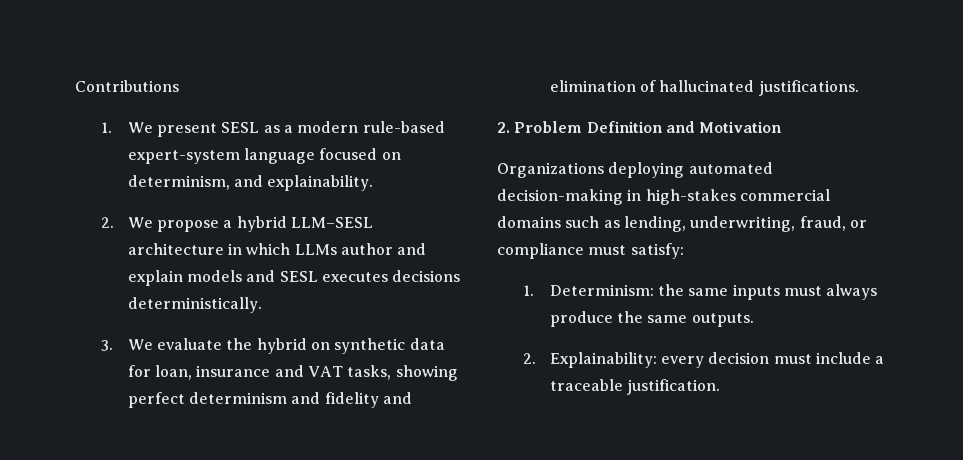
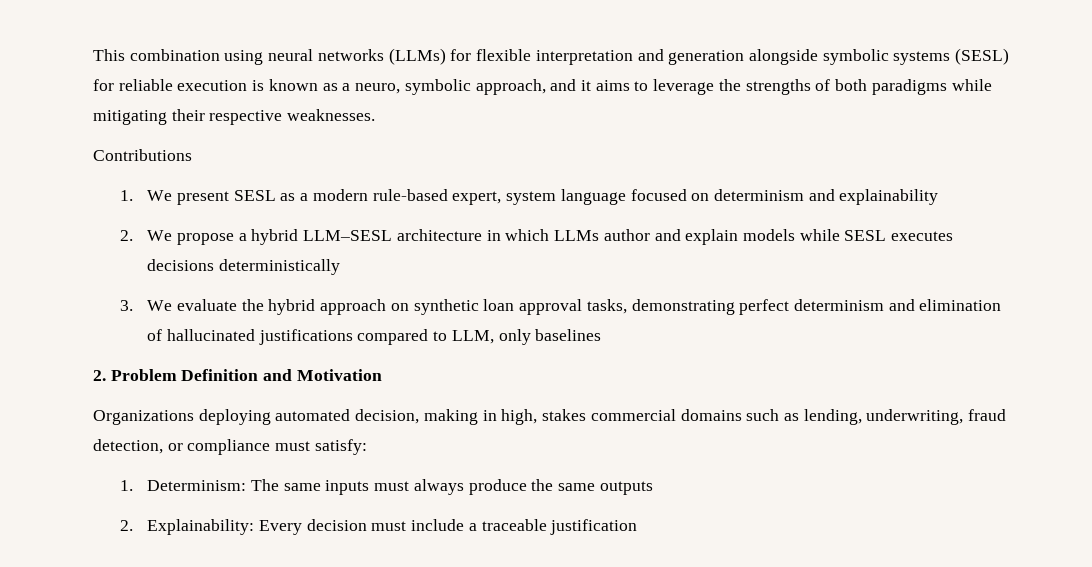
(75, 86) none -> [93,48,1010,65] [93,79,992,95] [93,109,376,125] This combination using neural networks (LLMs) for flexible interpretation and generation alongside symbolic systems (SESL) for reliable execution is known as a neuro, symbolic approach, and it aims to leverage the strengths of both paradigms while mitigating their respective weaknesses. //
[127,150,240,164] expert-system -> [452,191,557,205] expert, system
[127,175,374,191] determinism, and explainability. -> [714,189,939,205] determinism and explainability
[246,270,276,282] and -> [799,229,840,241] while
[127,297,262,313] deterministically. -> [219,259,341,275] deterministically
(307, 346) none -> [320,299,387,315] approach
[409,338,445,350] [127,365,458,381] data for loan, insurance and VAT tasks, showing -> [483,299,735,315] loan approval tasks, demonstrating
[324,392,413,408] fidelity and -> (915, 305) none
[758,80,859,96] justifications. -> [258,329,602,345] justifications compared to LLM, only baselines
[497,189,736,205] decision-making in high-stakes -> [355,409,587,425] decision, making in high, stakes
[799,216,846,231] fraud, -> [968,409,1007,421] [93,439,163,454] fraud detection,
[658,284,685,296] the -> [251,479,280,491] The
[691,313,754,327] outputs. -> [599,481,653,495] outputs
[661,356,705,368] every -> [259,520,303,535] Every
[627,379,721,395] justification. -> [550,519,638,535] justification

